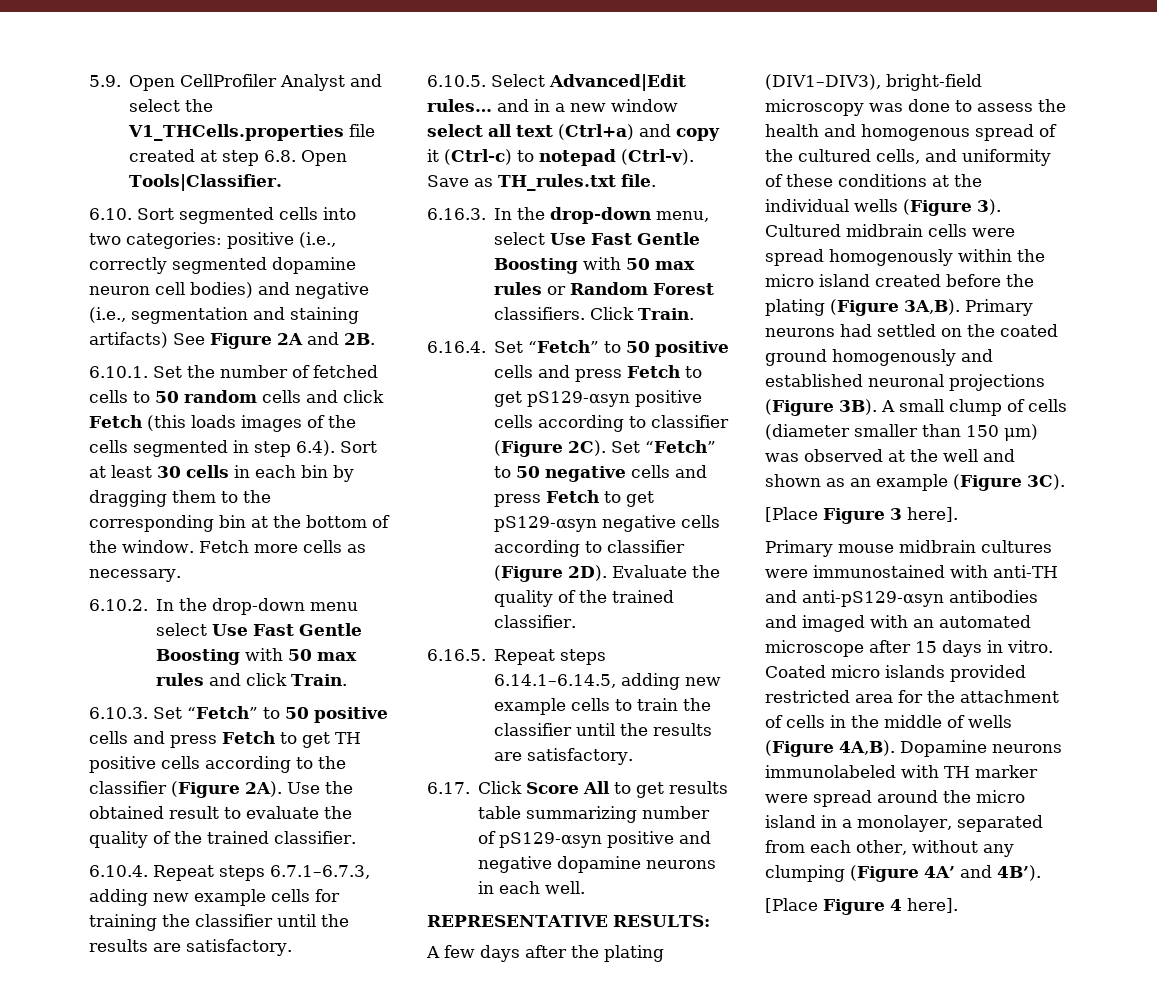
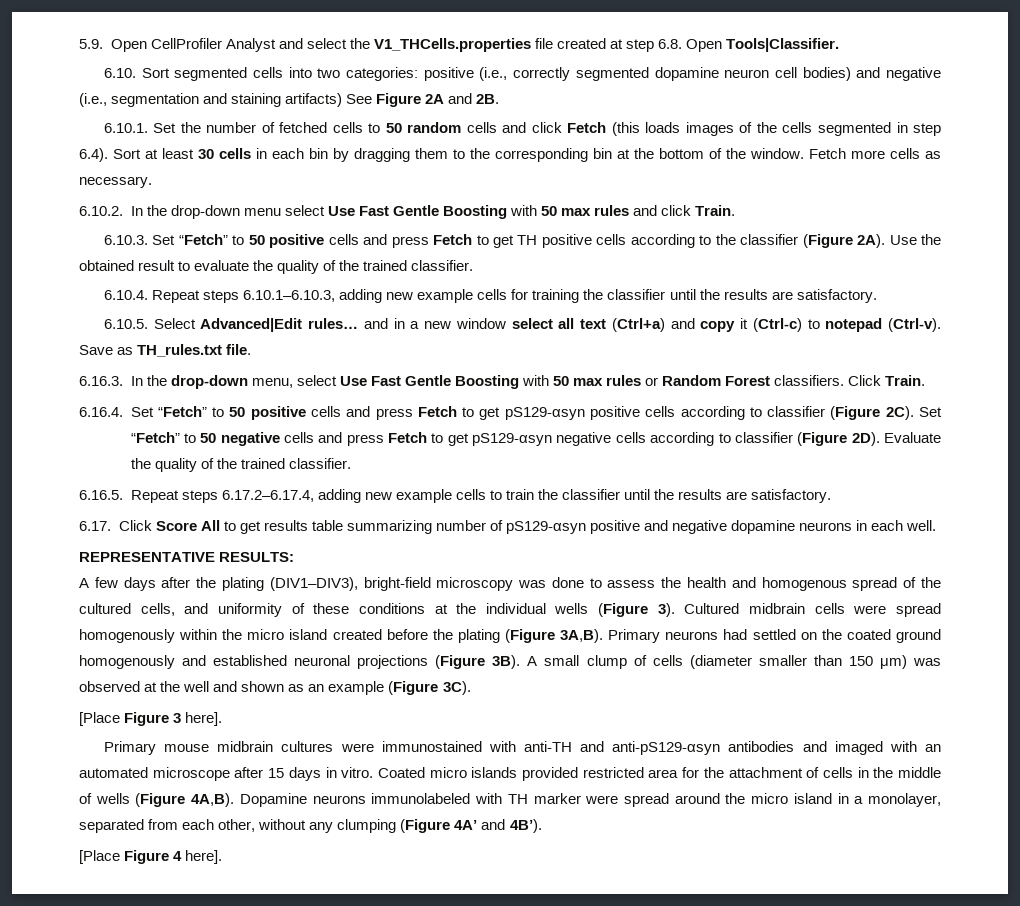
[270,865,370,879] 6.7.1–6.7.3, -> [243,290,336,302] 6.10.1–6.10.3,
[494,674,617,688] 6.14.1–6.14.5, -> [221,490,314,502] 6.17.2–6.17.4,

